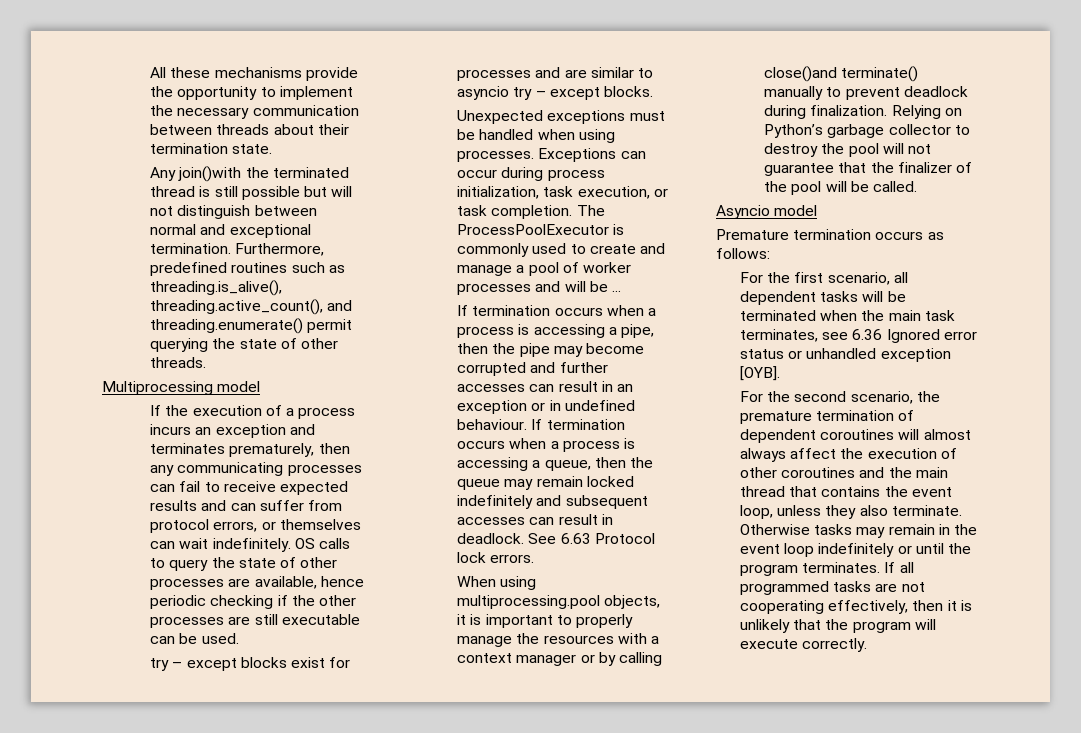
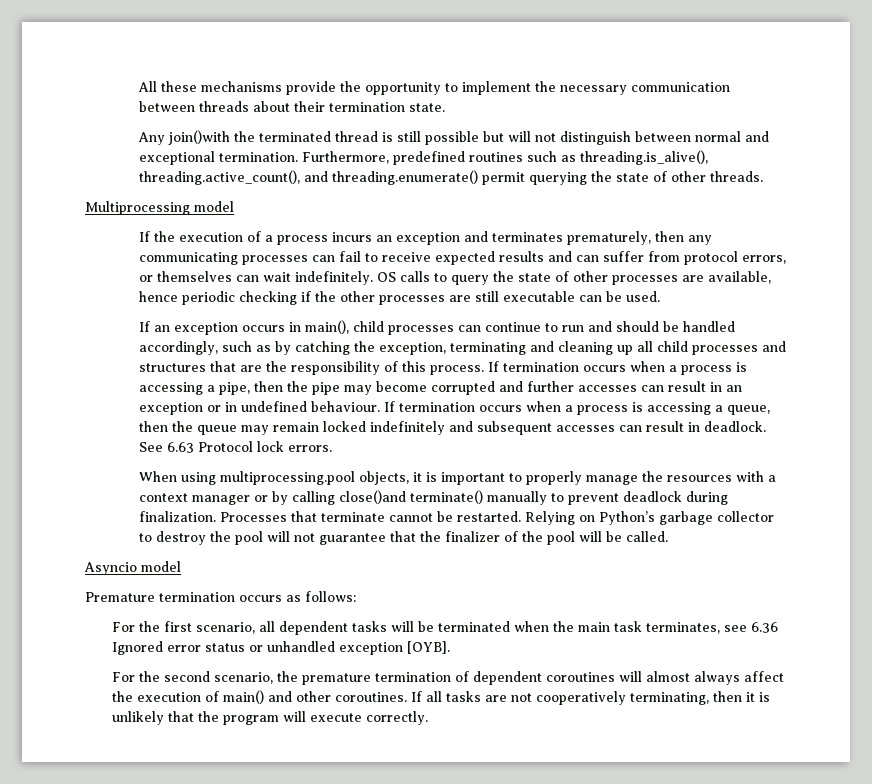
[150,657,351,671] [457,67,653,81] [457,86,653,100] [457,110,665,124] [457,129,615,143] [457,148,646,162] [457,167,605,181] [457,186,668,199] [457,205,605,219] [457,224,625,235] [457,243,665,257] [457,262,631,276] [457,281,621,295] try – except blocks exist for processes and are similar to asyncio try – except blocks. // Unexpected exceptions must be handled when using processes. Exceptions can occur during process initialization, task execution, or task completion. The ProcessPoolExecutor is commonly used to create and manage a pool of worker processes and will be ... // -> [138,320,735,335] [138,341,786,355] [138,361,484,375] If an exception occurs in main(), child processes can continue to run and should be handled accordingly, such as by catching the exception, terminating and cleaning up all child processes and structures that are the responsibility of this process.
(888, 110) none -> [219,511,521,522] Processes that terminate cannot be restarted.
[740,467,948,478] [740,486,952,497] [740,505,962,519] [740,524,978,538] [740,543,972,557] [740,562,881,576] other coroutines and the main thread that contains the event loop, unless they also terminate. Otherwise tasks may remain in the event loop indefinitely or until the program terminates. -> [222,690,407,704] main() and other coroutines.
[740,581,830,595] programmed -> (442, 696) none
[740,600,909,614] cooperating effectively, -> [535,691,709,705] cooperatively terminating,

